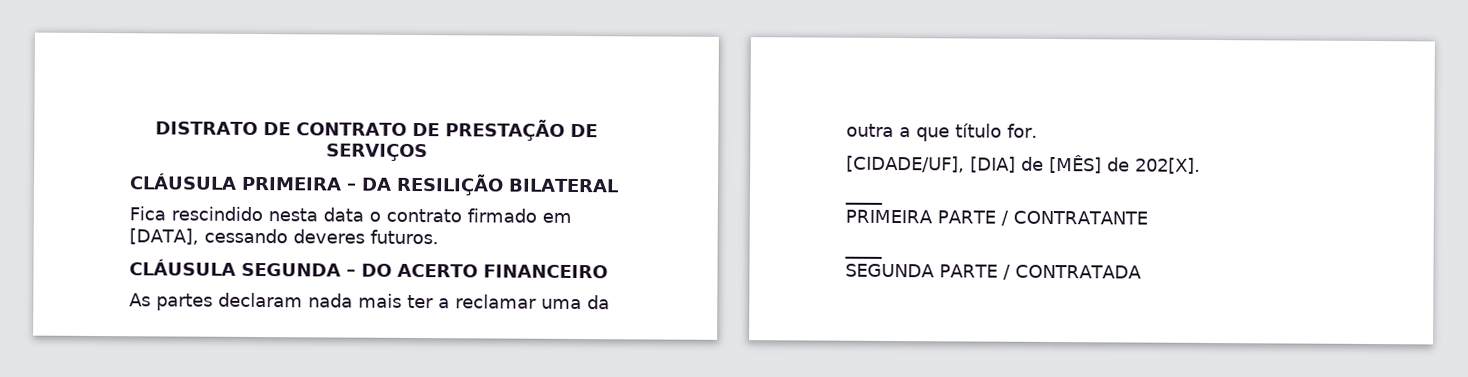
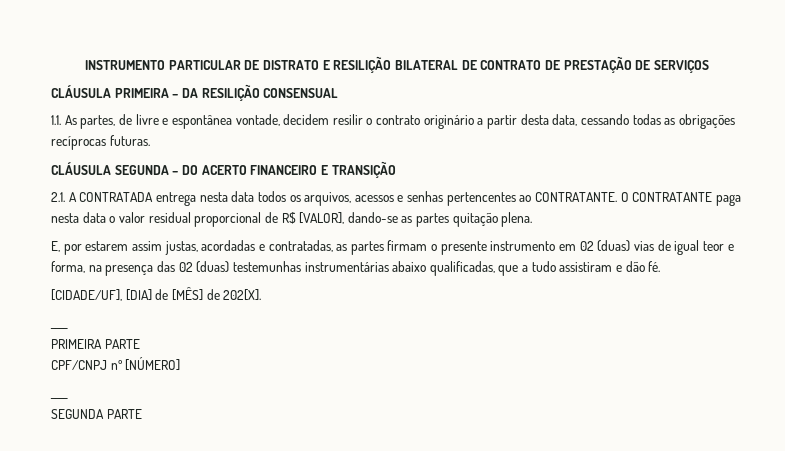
[154,121,258,136] DISTRATO -> [85,56,458,73] INSTRUMENTO PARTICULAR DE DISTRATO E RESILIÇÃO BILATERAL
[508,178,619,193] [129,206,572,223] [129,228,439,245] BILATERAL // Fica rescindido nesta data o contrato firmado em [DATA], cessando deveres futuros. -> [263,88,339,98] [51,114,735,129] [51,135,150,150] CONSENSUAL // 1.1. As partes, de livre e espontânea vontade, decidem resilir o contrato originário a partir desta data, cessando todas as obrigações recíprocas futuras.
[129,292,610,311] [846,123,1038,142] // As partes declaram nada mais ter a reclamar uma da outra a que título for. -> [320,161,396,178] [51,191,741,206] [51,212,533,227] [51,240,734,255] [51,261,661,276] E TRANSIÇÃO // 2.1. A CONTRATADA entrega nesta data todos os arquivos, acessos e senhas pertencentes ao CONTRATANTE. O CONTRATANTE paga nesta data o valor residual proporcional de R$ [VALOR], dando-se as partes quitação plena. // E, por estarem assim justas, acordadas e contratadas, as partes firmam o presente instrumento em 02 (duas) vias de igual teor e forma, na presença das 02 (duas) testemunhas instrumentárias abaixo qualificadas, que a tudo assistiram e dão fé.
[1000,210,1148,226] / CONTRATANTE -> [51,357,181,371] // CPF/CNPJ nº [NÚMERO]
[1002,264,1142,280] / CONTRATADA -> (142, 414) none

